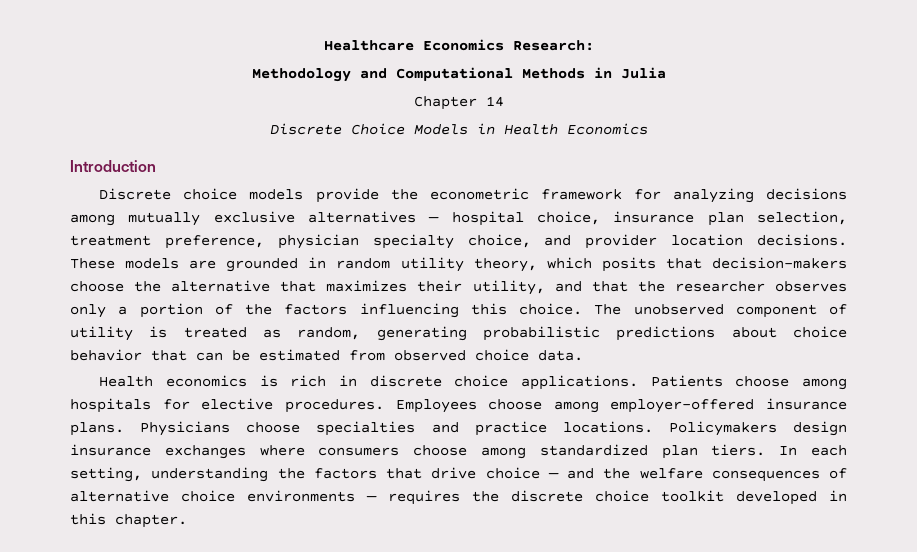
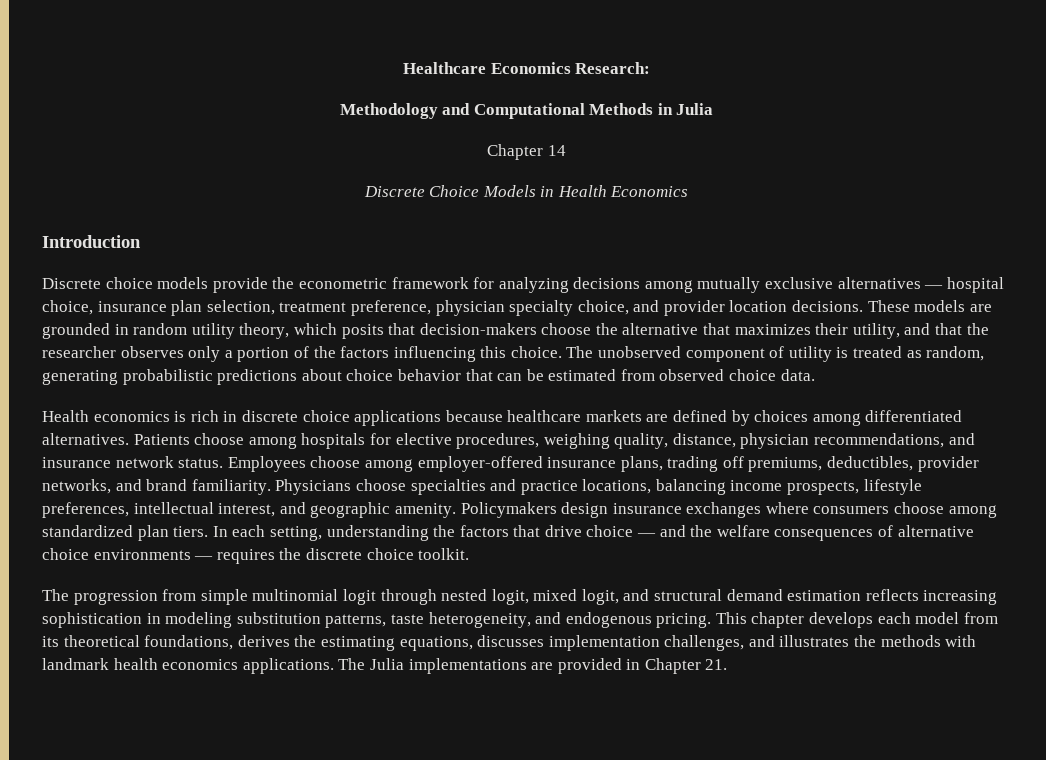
[520,375,638,390] applications. -> [354,410,963,426] [42,433,129,445] applications because healthcare markets are defined by choices among differentiated alternatives.
[284,399,384,413] procedures. -> [456,433,975,449] [42,456,224,468] procedures, weighing quality, distance, physician recommendations, and insurance network status.
[70,422,124,436] plans. -> [620,456,979,472] [42,479,271,495] plans, trading off premiums, deductibles, provider networks, and brand familiarity.
[562,421,653,433] locations. -> [582,479,922,495] [42,502,456,518] locations, balancing income prospects, lifestyle preferences, intellectual interest, and geographic amenity.
[661,490,847,505] [70,513,187,528] toolkit developed in this chapter. -> [418,548,470,560] [42,589,998,605] [42,612,998,628] [42,635,977,651] [42,658,728,674] toolkit. // The progression from simple multinomial logit through nested logit, mixed logit, and structural demand estimation reflects increasing sophistication in modeling substitution patterns, taste heterogeneity, and endogenous pricing. This chapter develops each model from its theoretical foundations, derives the estimating equations, discusses implementation challenges, and illustrates the methods with landmark health economics applications. The Julia implementations are provided in Chapter 21.

